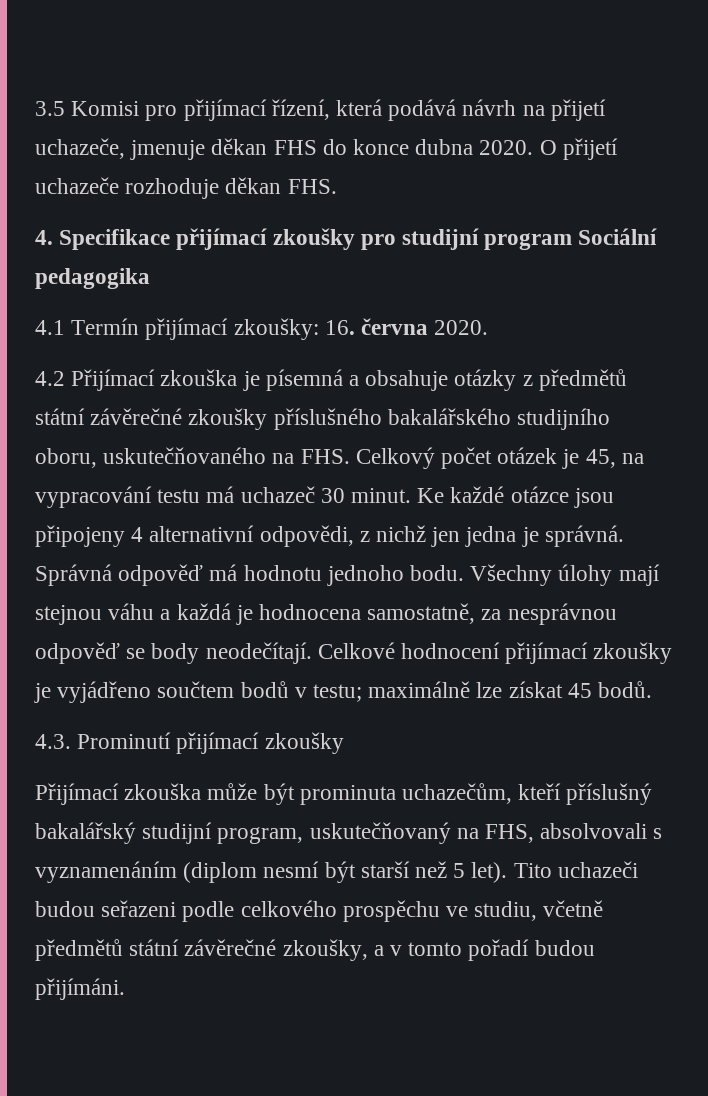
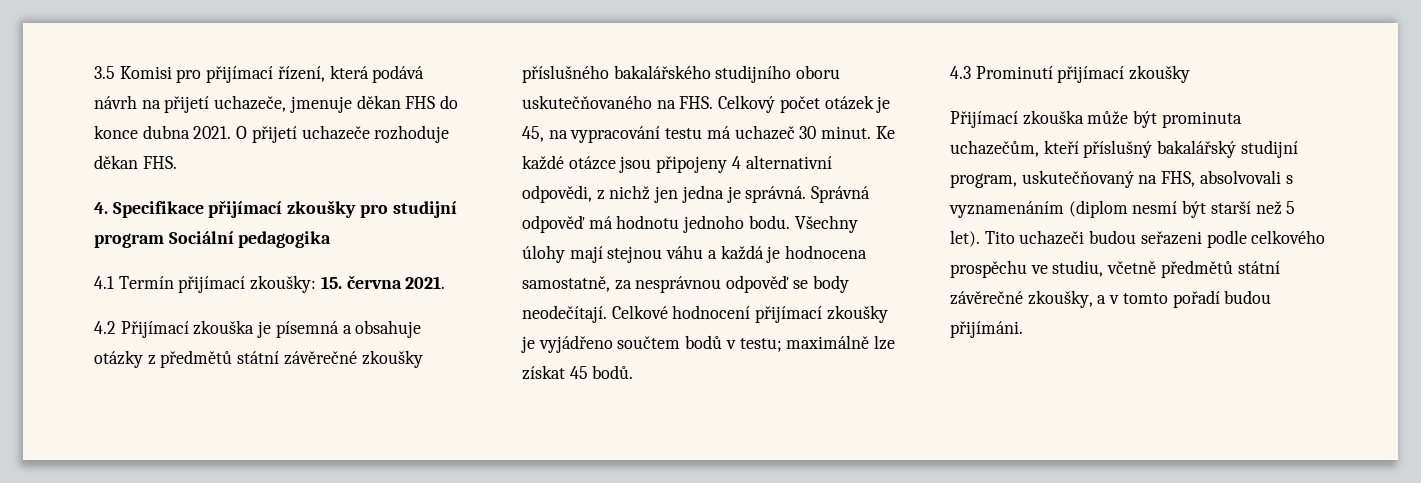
[479,140,534,155] 2020. -> [193,126,232,139] 2021.
[324,318,489,335] 16. června 2020. -> [320,275,446,289] 15. června 2021.
[35,448,97,468] oboru, -> [796,65,841,79] oboru
[35,734,71,749] 4.3. -> [950,66,971,79] 4.3

